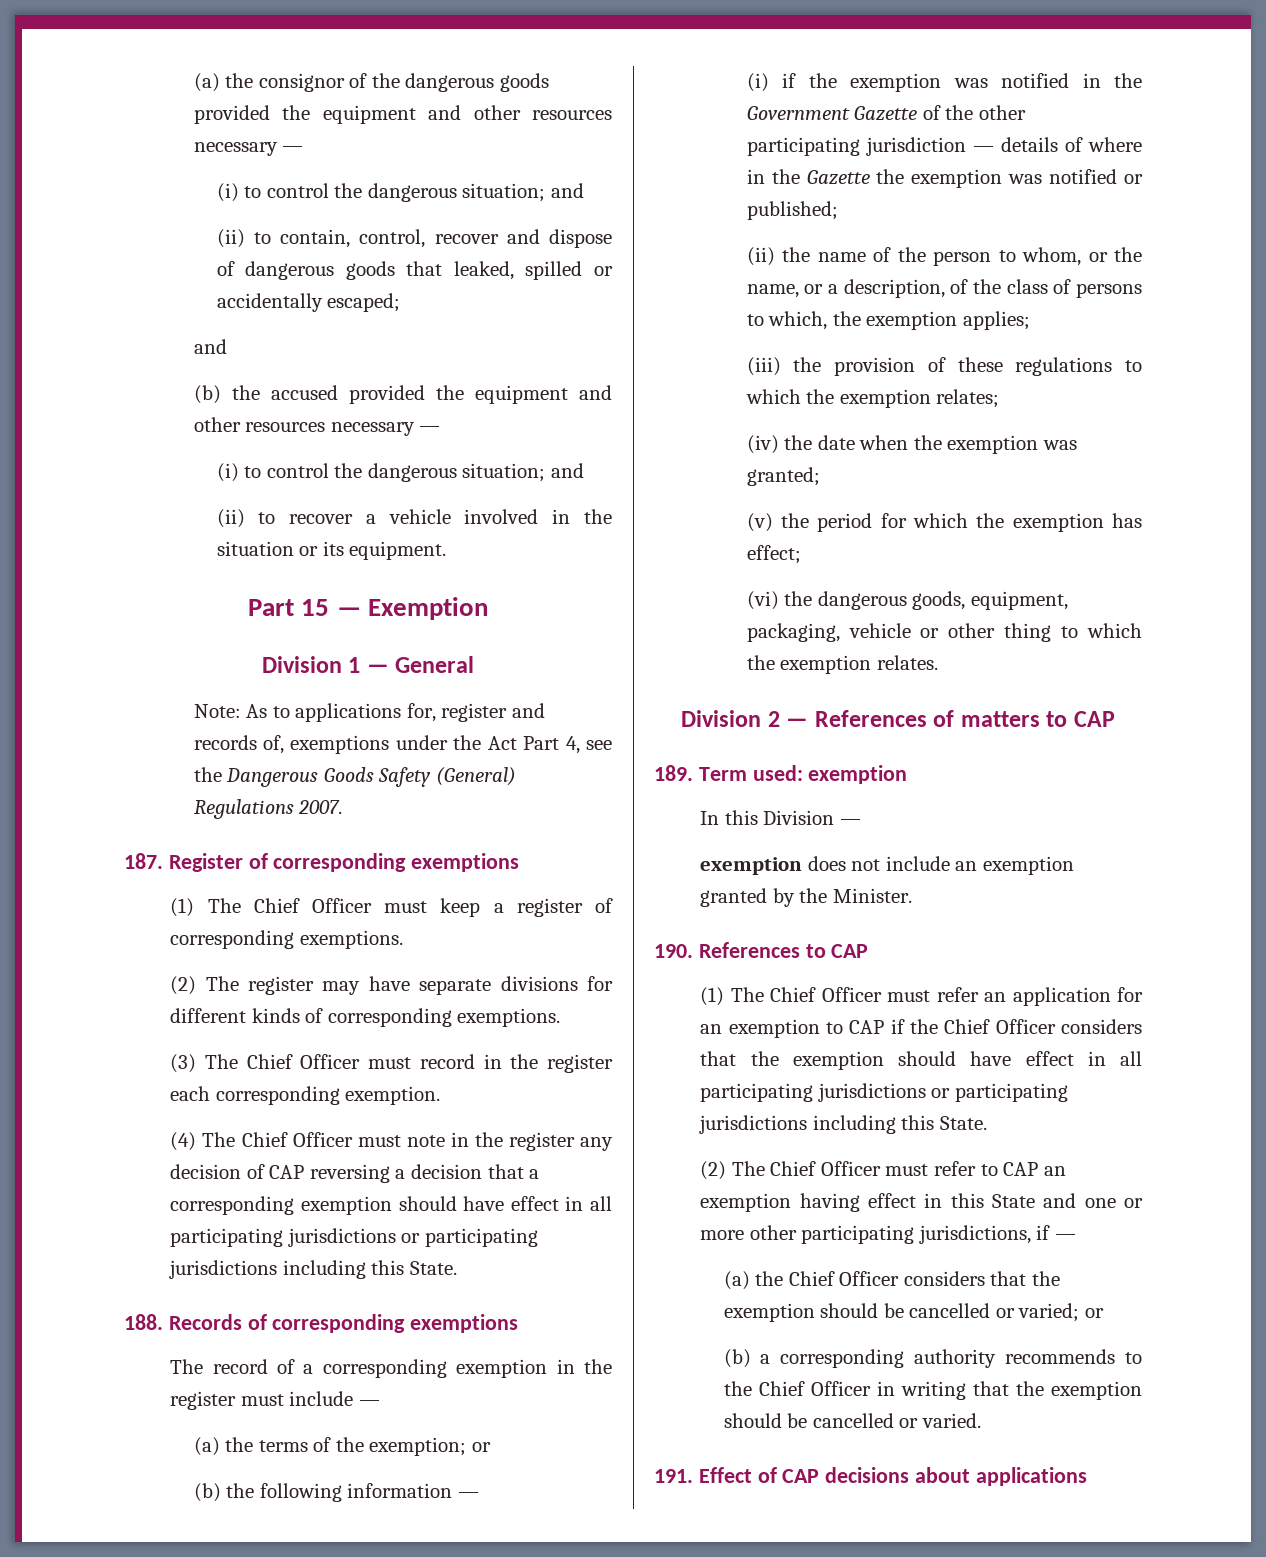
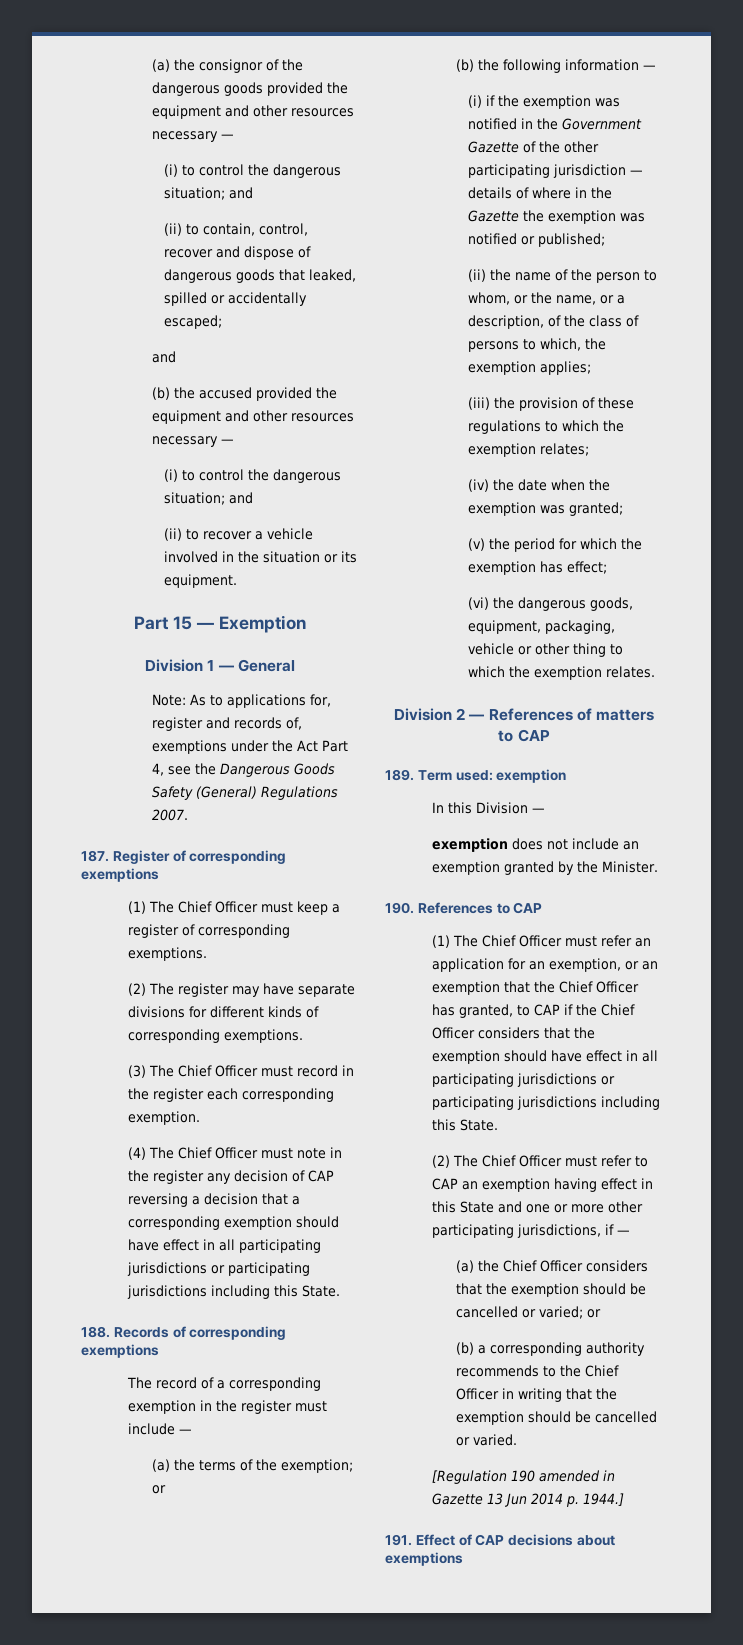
[728,1019,820,1038] exemption -> [549,958,659,972] [432,981,640,995] [432,1004,514,1018] exemption, or an exemption that the Chief Officer has granted,
(981, 1420) none -> [432,1470,616,1484] [432,1493,625,1507] // [Regulation 190 amended in Gazette 13 Jun 2014 p. 1944.]
[975,1467,1087,1486] applications -> [385,1552,463,1566] exemptions

